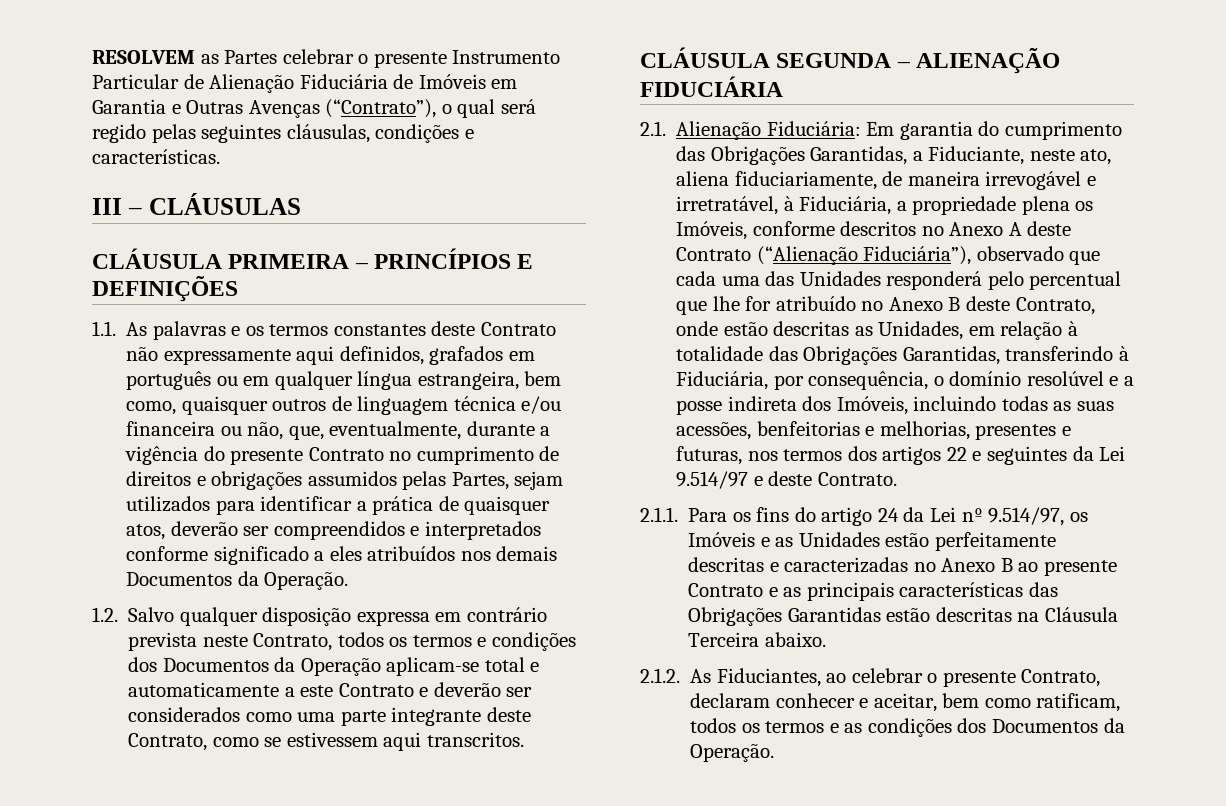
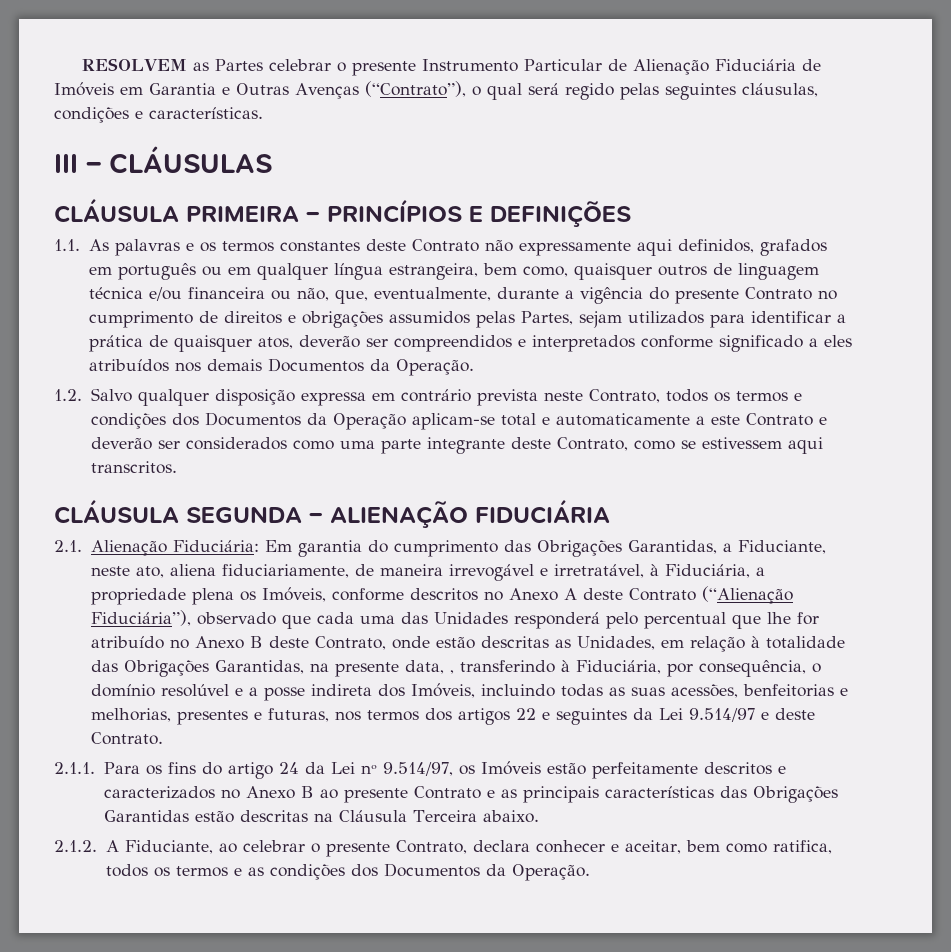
(1000, 355) none -> [309,660,454,677] na presente data, ,
[760,532,1056,551] [688,557,909,573] e as Unidades estão perfeitamente descritas e caracterizadas -> [546,762,786,779] [103,786,215,799] estão perfeitamente descritos e caracterizados
[690,668,821,687] As Fiduciantes, -> [105,840,213,854] A Fiduciante,
[690,693,771,708] declaram -> [472,840,530,852] declara
[1036,693,1121,712] ratificam, -> [772,840,832,854] ratifica,

